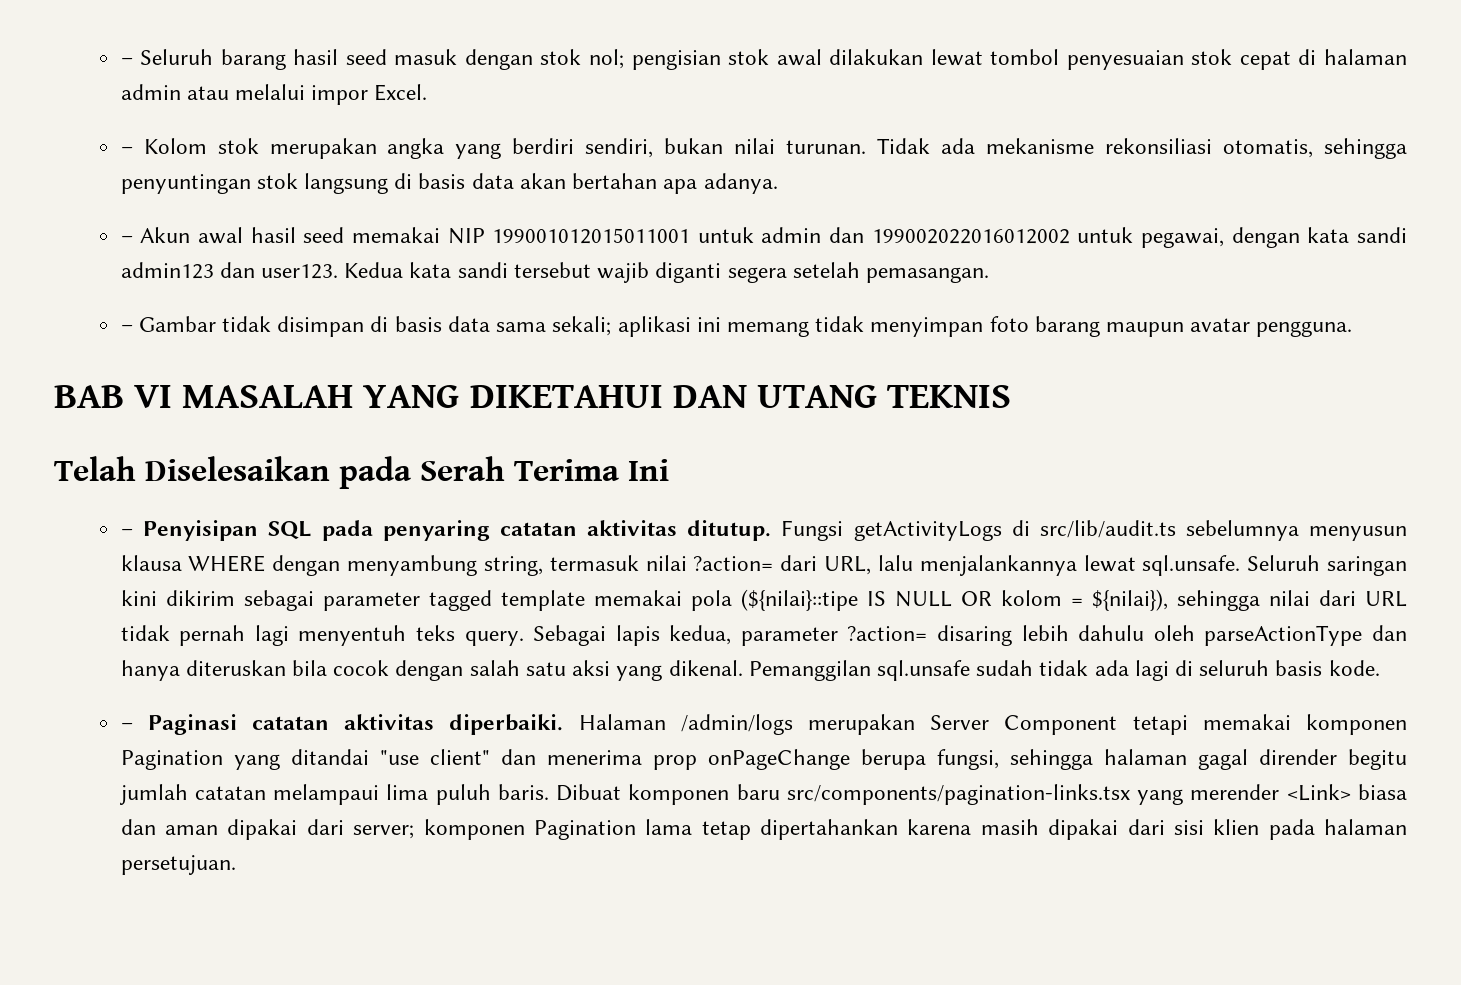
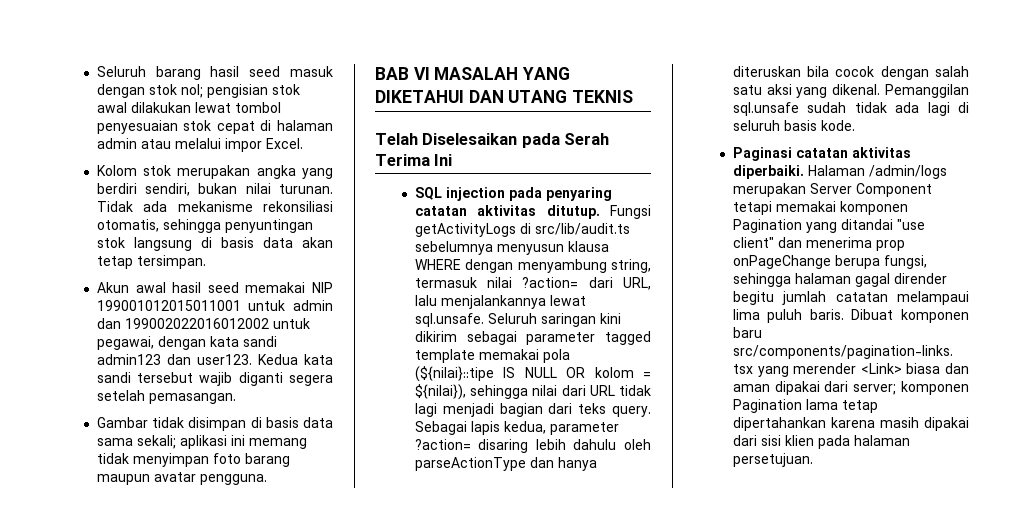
[120,58,133,65] – -> (96, 71) none
[120,147,133,154] – -> (303, 143) none
[572,173,778,194] [120,236,133,243] bertahan apa adanya. // – -> [96,255,206,269] tetap tersimpan. //
[120,325,133,332] – -> (236, 398) none
[120,520,312,541] – Penyisipan SQL -> [414,187,505,201] SQL injection
[179,625,407,646] pernah lagi menyentuh -> [414,403,573,417] lagi menjadi bagian dari
[120,723,133,730] – -> (855, 125) none

